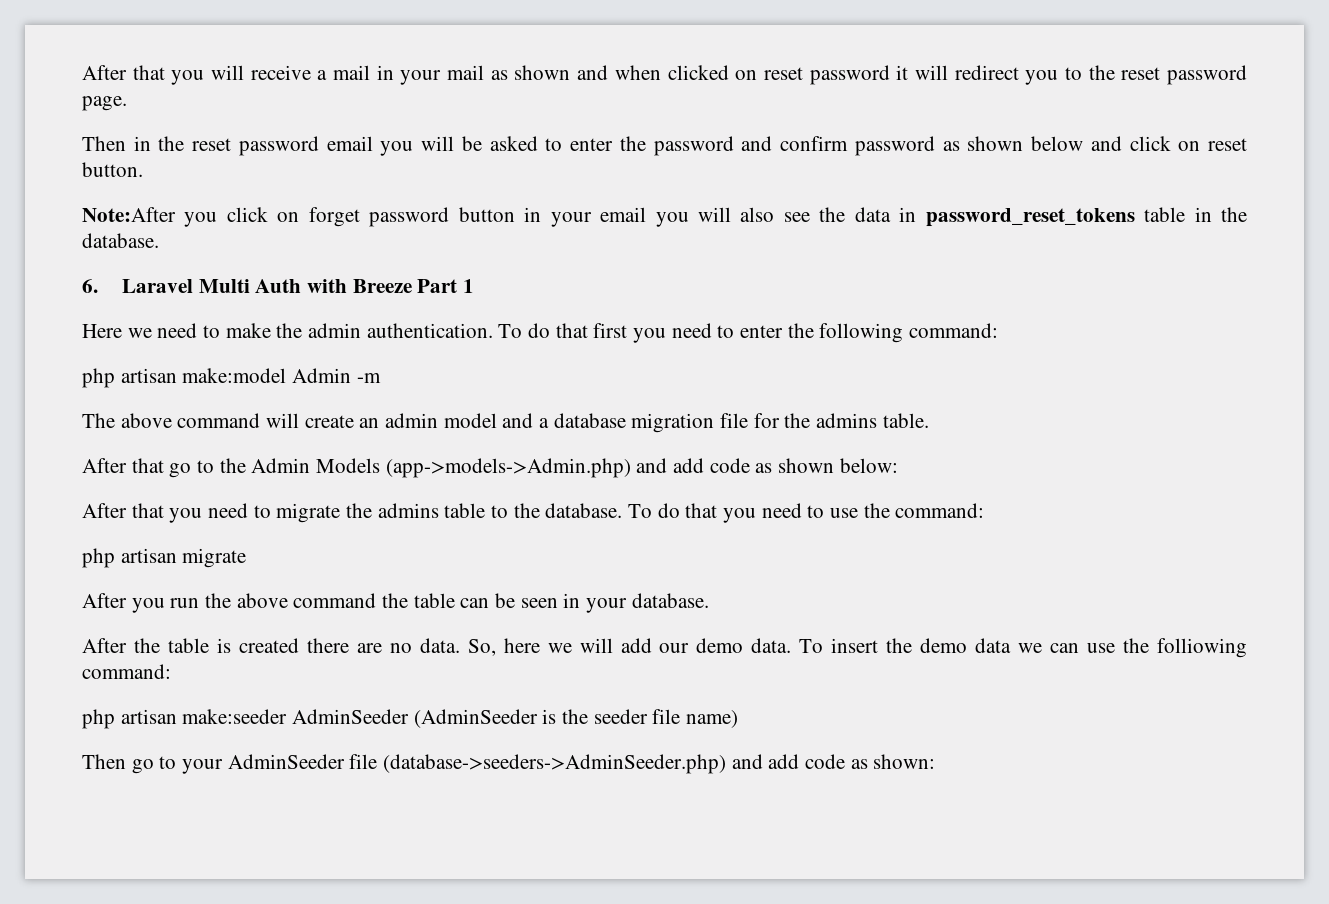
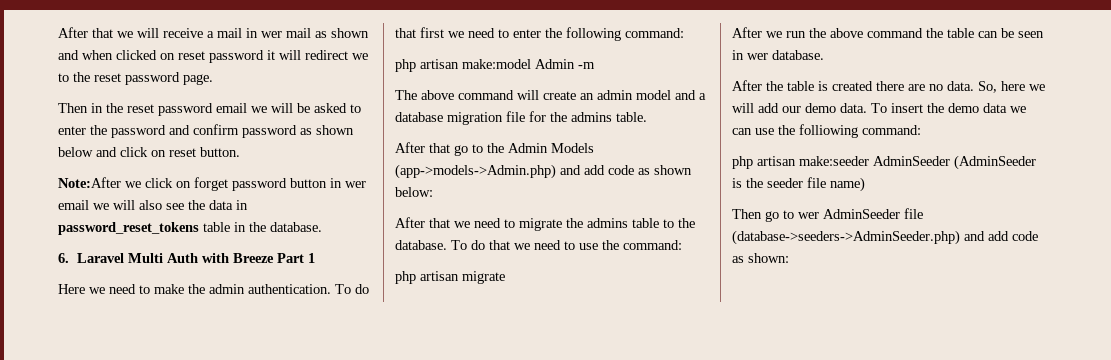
[82,65,205,85] After that you -> [58,27,133,38] After that we
[400,70,442,85] your -> [261,31,282,38] wer
[1025,70,1059,85] you -> [352,53,368,60] we
[380,141,414,156] you -> [251,106,267,113] we
[184,212,218,227] you -> [125,181,141,188] we
[550,207,689,227] your email you -> [345,181,366,188] [58,200,109,210] wer email we
[633,328,667,343] you -> [448,31,464,38] we
[169,508,203,523] you -> [454,221,470,228] we
[723,508,757,523] you -> [514,243,530,250] we
[131,598,165,613] you -> [766,31,782,38] we
[586,598,628,613] your -> [747,53,768,60] wer
[182,759,224,774] your -> [798,212,819,219] wer

